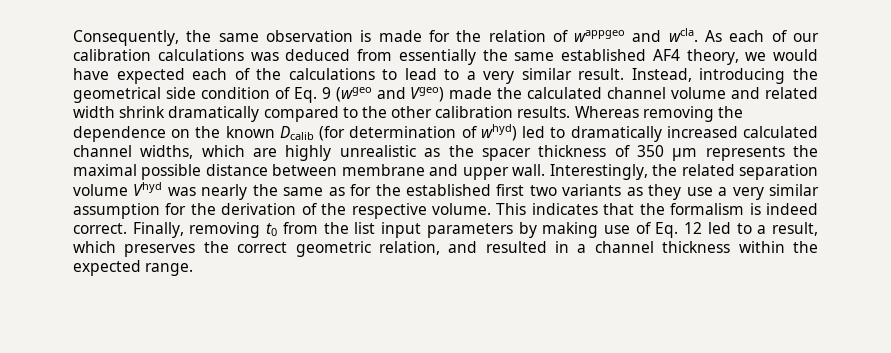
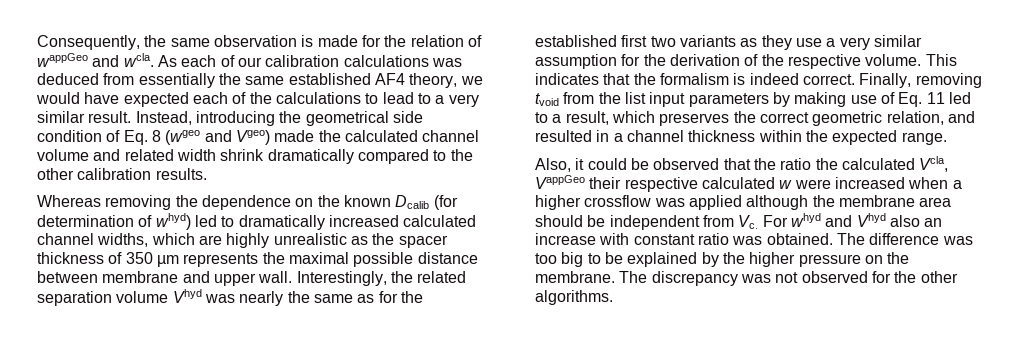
[574,30,626,42] wappgeo -> [37,53,88,67] wappGeo
[321,87,331,99] 9 -> [151,130,161,142] 8
(571, 112) none -> (207, 174) //
[266,223,278,236] t0 -> [535,93,559,106] tvoid
[684,222,703,234] 12 -> [926,92,945,104] 11
(194, 269) none -> [535,156,949,172] [535,175,962,192] [535,195,952,210] [535,213,943,230] [535,233,973,245] [535,252,910,267] [535,271,958,286] [535,290,613,305] // Also, it could be observed that the ratio the calculated Vcla, VappGeo their respective calculated w were increased when a higher crossflow was applied although the membrane area should be independent from Vc. For whyd and Vhyd also an increase with constant ratio was obtained. The difference was too big to be explained by the higher pressure on the membrane. The discrepancy was not observed for the other algorithms.

